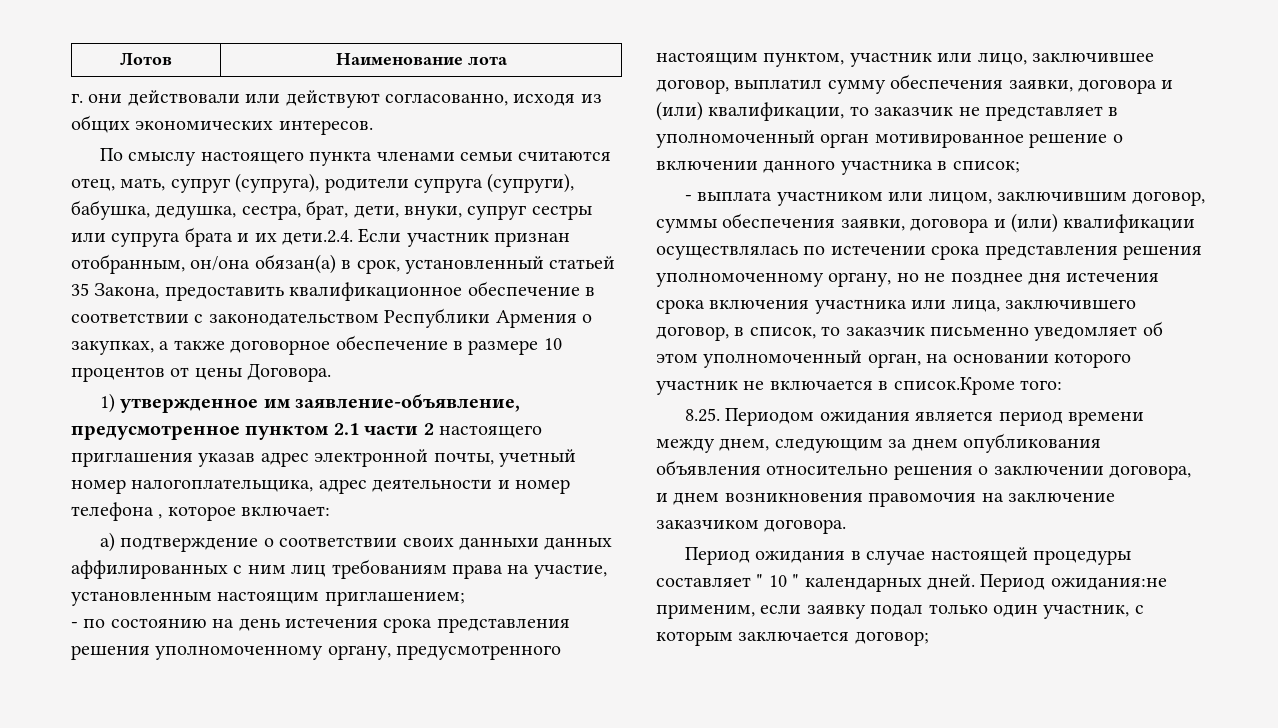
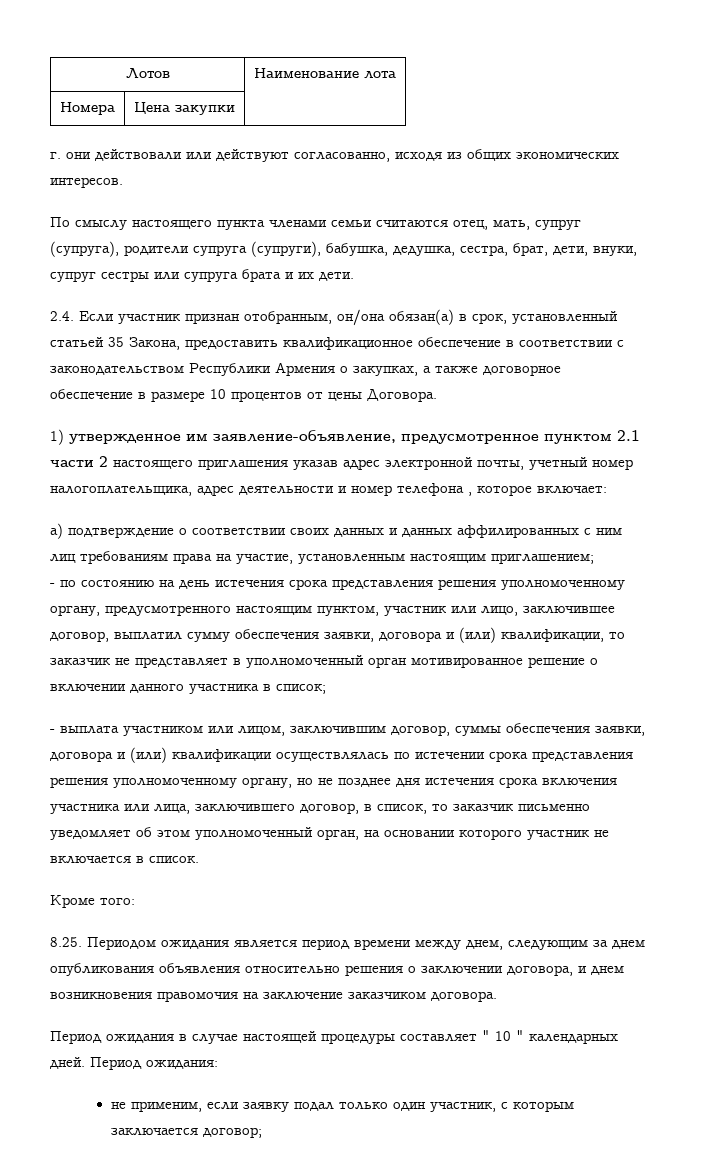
(508, 60) none -> [60,102,115,115] [134,102,235,115] // Номера | Цена закупки |
[282,230,353,245] дети.2.4. -> [319,272,354,281] [50,311,74,321] дети. // 2.4.
[459,537,540,550] данныхи -> [334,528,398,537] данных и
[893,377,1015,395] список.Кроме -> [149,856,199,863] [50,895,95,908] список. // Кроме
[1050,577,1167,590] ожидания:не -> [146,1060,218,1069] [110,1102,126,1109] ожидания: // не

